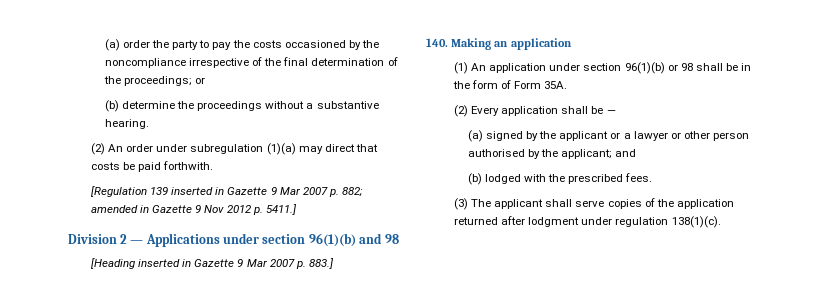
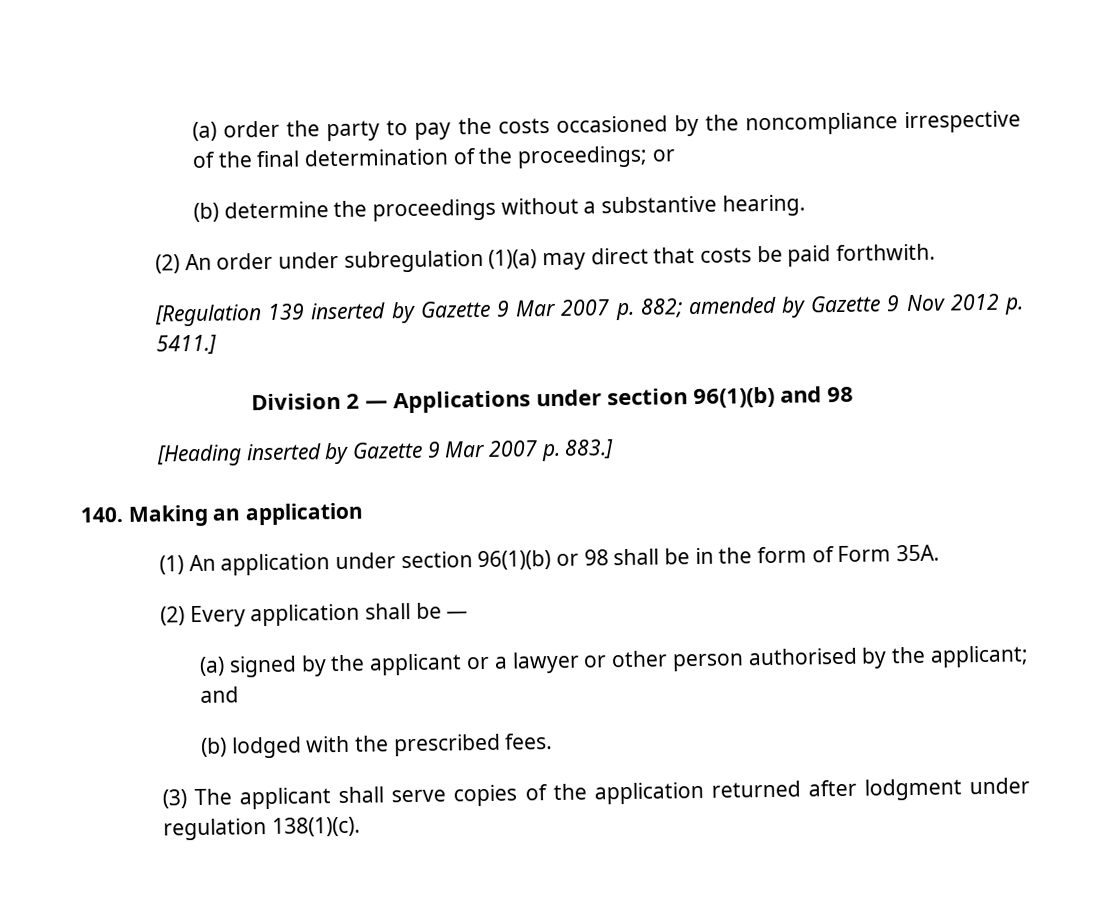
[215,187,225,195] in -> [390,301,416,324] by
[140,205,150,213] in -> [781,296,807,318] by
[182,259,192,267] in -> [324,442,350,465] by

